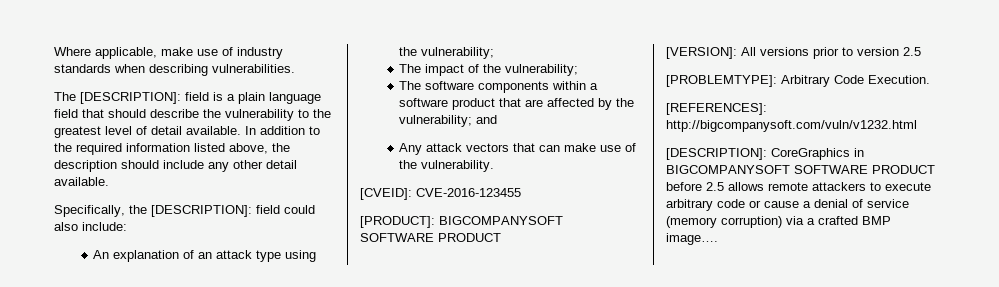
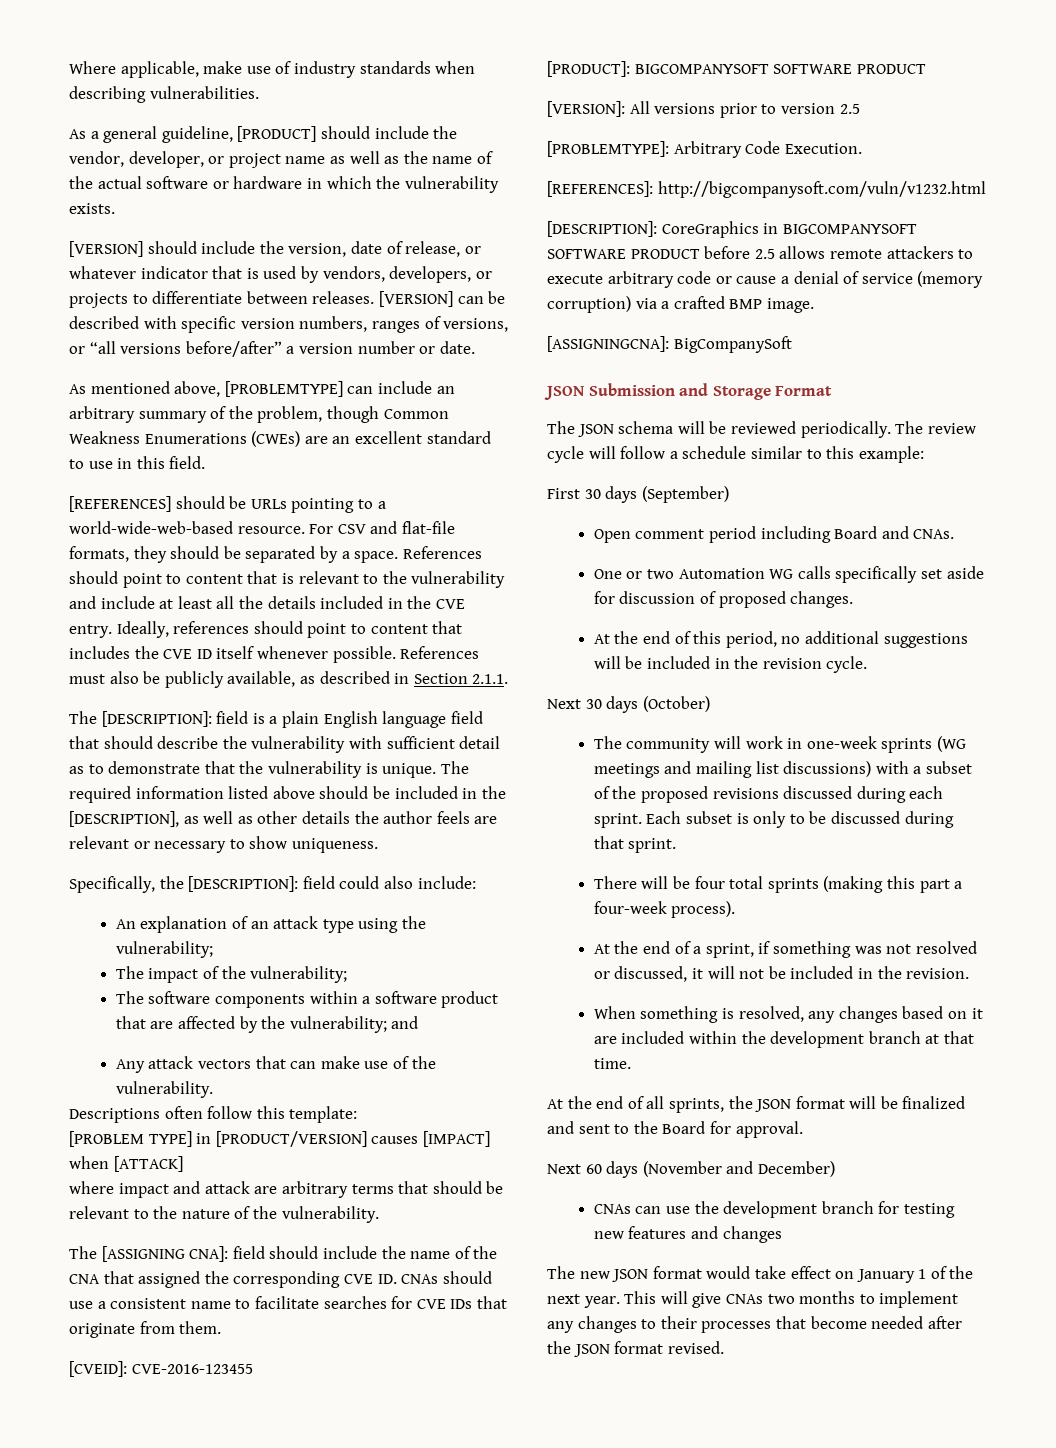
(295, 68) none -> [69,126,458,143] [69,151,493,168] [69,176,499,193] [69,203,115,214] [69,241,481,257] [69,266,492,283] [69,291,506,308] [69,316,509,333] [69,341,475,357] [69,381,455,397] [69,406,449,423] [69,431,491,447] [69,456,206,469] [69,496,386,513] [69,521,455,534] [69,546,482,563] [69,571,506,588] [69,596,465,609] [69,621,463,638] [69,646,480,663] [69,671,509,688] // As a general guideline, [PRODUCT] should include the vendor, developer, or project name as well as the name of the actual software or hardware in which the vulnerability exists. // [VERSION] should include the version, date of release, or whatever indicator that is used by vendors, developers, or projects to differentiate between releases. [VERSION] can be described with specific version numbers, ranges of versions, or “all versions before/after” a version number or date. // As mentioned above, [PROBLEMTYPE] can include an arbitrary summary of the problem, though Common Weakness Enumerations (CWEs) are an excellent standard to use in this field. // [REFERENCES] should be URLs pointing to a world-wide-web-based resource. For CSV and flat-file formats, they should be separated by a space. References should point to content that is relevant to the vulnerability and include at least all the details included in the CVE entry. Ideally, references should point to content that includes the CVE ID itself whenever possible. References must also be publicly available, as described in Section 2.1.1.
(265, 98) none -> [323,711,378,728] English
[298,109,331,118] [54,126,320,138] [54,143,290,155] [54,160,297,172] [54,177,109,186] to the greatest level of detail available. In addition to the required information listed above, the description should include any other detail available. -> [348,736,501,749] [69,761,469,778] [69,786,506,803] [69,811,498,827] [69,836,378,853] with sufficient detail as to demonstrate that the vulnerability is unique. The required information listed above should be included in the [DESCRIPTION], as well as other details the author feels are relevant or necessary to show uniqueness.
(495, 166) none -> [69,1106,358,1123] [69,1131,490,1147] [69,1156,183,1172] [69,1181,504,1198] [69,1206,379,1223] [69,1246,498,1262] [69,1271,492,1288] [69,1296,507,1309] [69,1321,222,1338] // Descriptions often follow this template: // [PROBLEM TYPE] in [PRODUCT/VERSION] causes [IMPACT] when [ATTACK] // where impact and attack are arbitrary terms that should be relevant to the nature of the vulnerability. // The [ASSIGNING CNA]: field should include the name of the CNA that assigned the corresponding CVE ID. CNAs should use a consistent name to facilitate searches for CVE IDs that originate from them.
[666,233,718,245] image…. -> [766,298,814,313] [547,336,792,353] [544,383,833,400] [547,421,976,438] [547,446,924,463] [547,486,729,503] [593,526,955,543] [593,566,984,583] [593,591,854,608] [593,631,968,648] [593,656,868,673] [547,696,710,713] [593,736,967,753] [593,761,973,778] [593,786,944,803] [593,811,954,828] [593,836,677,853] [593,876,963,893] [593,901,736,918] [593,941,977,958] [593,966,970,982] [593,1006,983,1023] [593,1031,975,1048] [593,1058,631,1069] [547,1096,966,1113] [547,1121,803,1138] [547,1161,835,1178] [593,1201,956,1218] [593,1226,782,1243] [547,1266,974,1283] [547,1291,959,1308] [547,1316,962,1333] [547,1341,724,1357] image. // [ASSIGNINGCNA]: BigCompanySoft // JSON Submission and Storage Format // The JSON schema will be reviewed periodically. The review cycle will follow a schedule similar to this example: // First 30 days (September) // Open comment period including Board and CNAs. // One or two Automation WG calls specifically set aside for discussion of proposed changes. // At the end of this period, no additional suggestions will be included in the revision cycle. // Next 30 days (October) // The community will work in one-week sprints (WG meetings and mailing list discussions) with a subset of the proposed revisions discussed during each sprint. Each subset is only to be discussed during that sprint. // There will be four total sprints (making this part a four-week process). // At the end of a sprint, if something was not resolved or discussed, it will not be included in the revision. // When something is resolved, any changes based on it are included within the development branch at that time. // At the end of all sprints, the JSON format will be finalized and sent to the Board for approval. // Next 60 days (November and December) // CNAs can use the development branch for testing new features and changes // The new JSON format would take effect on January 1 of the next year. This will give CNAs two months to implement any changes to their processes that become needed after the JSON format revised.

